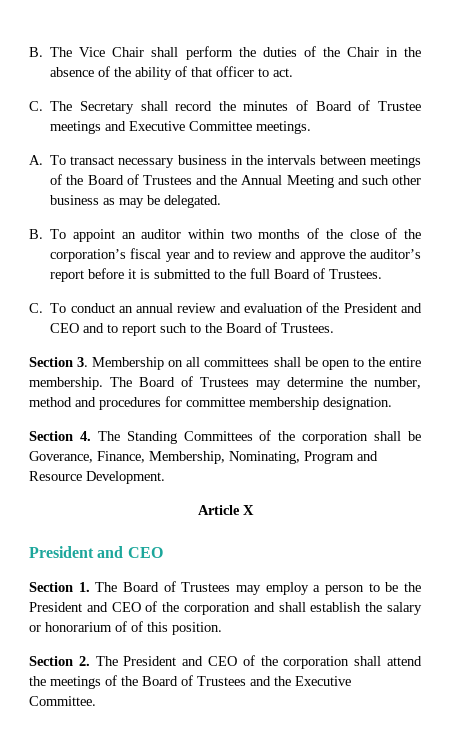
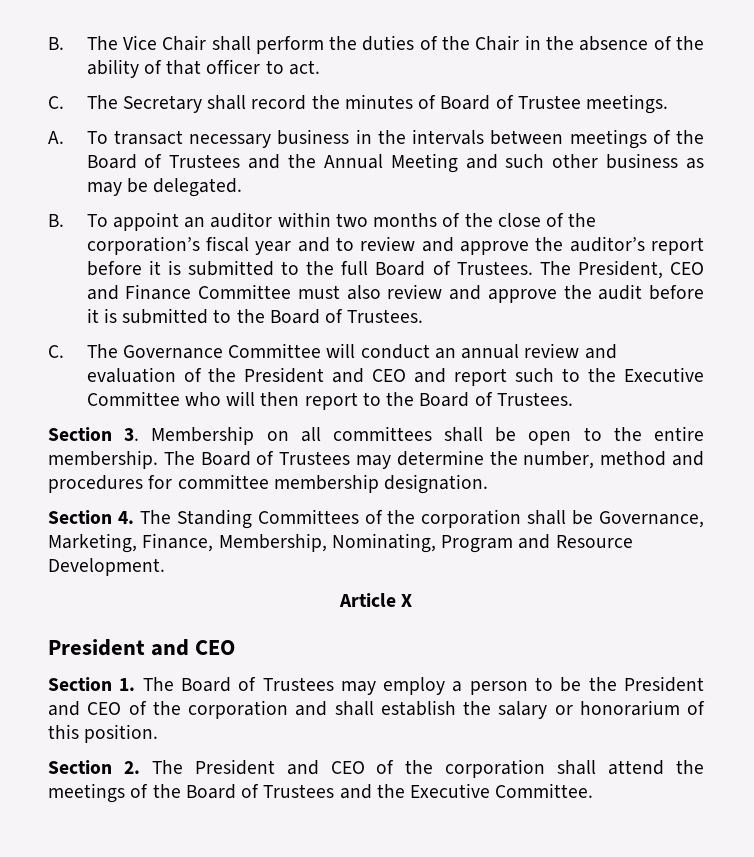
[50,121,253,134] meetings and Executive Committee -> (581, 102) none
[29,303,67,313] // C. To -> [539,260,704,279] [86,284,704,303] [86,308,424,324] [48,343,356,359] The President, CEO and Finance Committee must also review and approve the audit before it is submitted to the Board of Trustees. // C. The Governance Committee will
[107,324,119,333] to -> (447, 375) none
(223, 328) none -> [624,367,704,382] [86,391,415,410] Executive Committee who will then report to the
[29,451,93,463] Goverance, -> [598,511,704,528] [48,533,137,553] Governance, Marketing,
[131,621,143,632] of -> (705, 708) none

